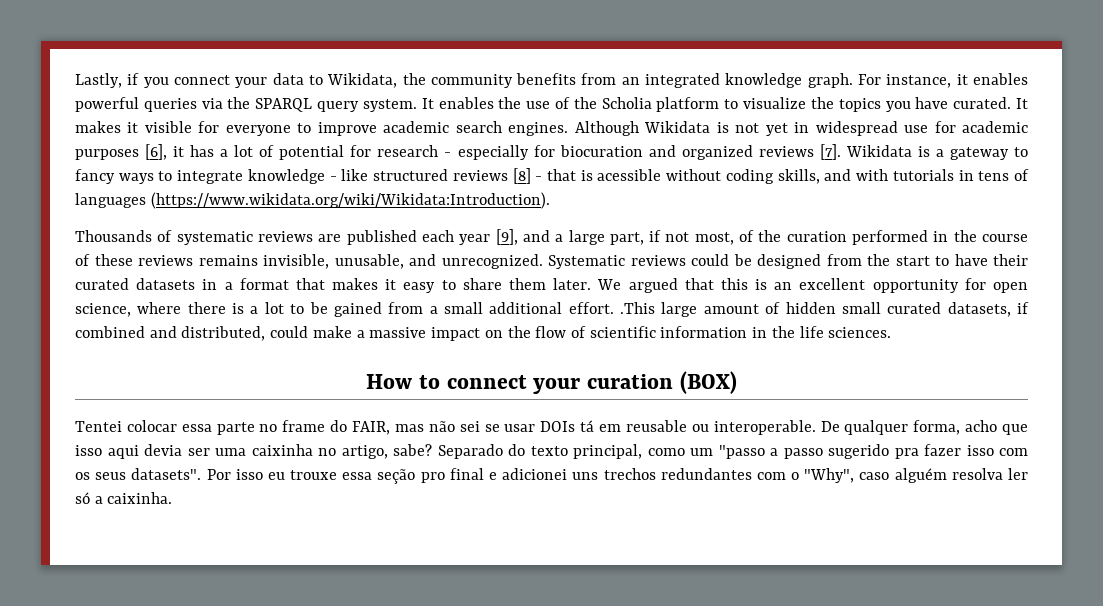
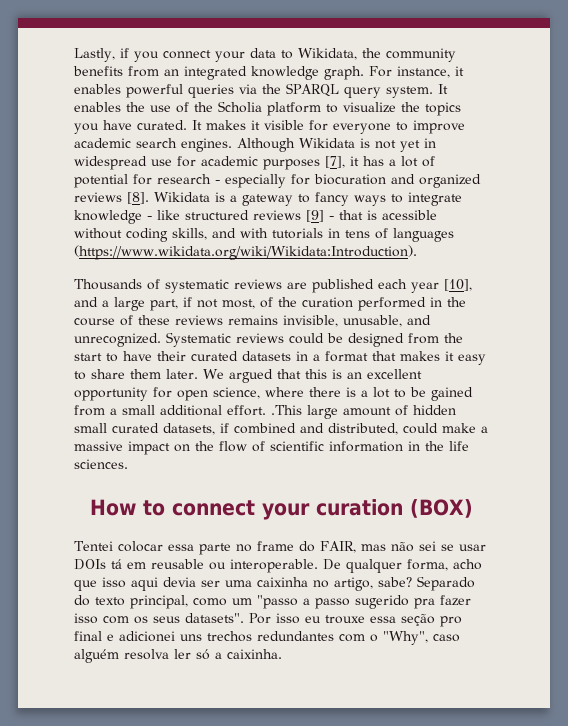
[145,144,168,160] [6], -> [325,156,345,168] [7],
[819,144,841,160] [7]. -> [127,192,149,204] [8].
[512,168,531,184] [8] -> [306,210,324,222] [9]
[495,229,518,245] [9], -> [444,279,472,291] [10],

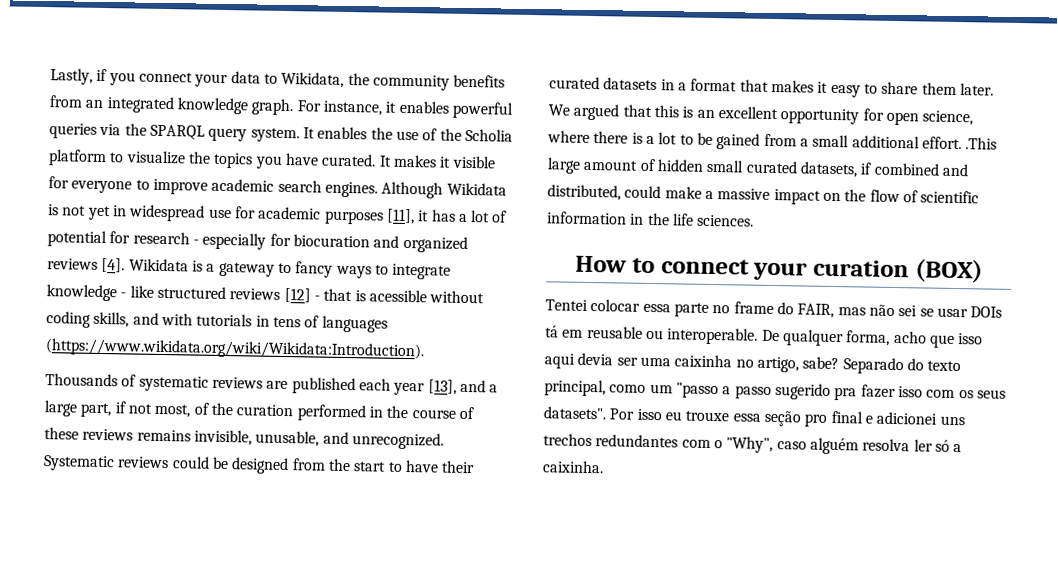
[325,156,345,168] [7], -> [385,208,415,225] [11],
[127,192,149,204] [8]. -> [101,257,126,273] [4].
[306,210,324,222] [9] -> [283,287,311,303] [12]
[444,279,472,291] [10], -> [427,379,457,395] [13],

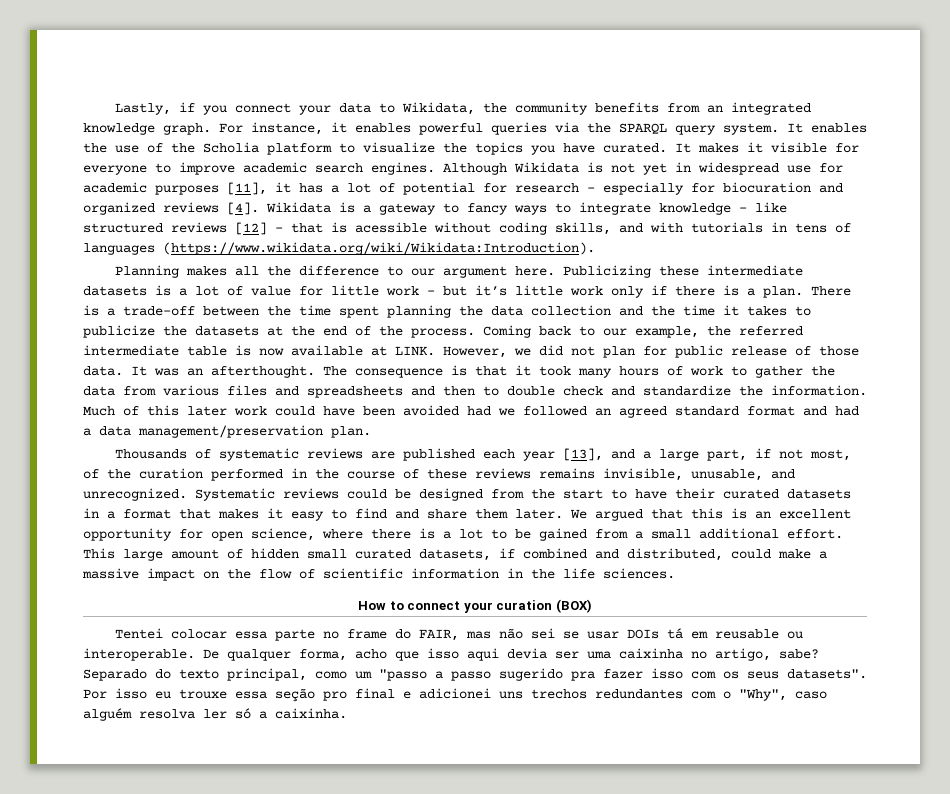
(425, 349) none -> [114,265,803,278] [83,285,851,298] [83,305,811,318] [83,325,803,338] [83,345,859,358] [83,365,835,378] [83,385,867,398] [83,405,859,418] [83,425,371,438] // Planning makes all the difference to our argument here. Publicizing these intermediate datasets is a lot of value for little work - but it’s little work only if there is a plan. There is a trade-off between the time spent planning the data collection and the time it takes to publicize the datasets at the end of the process. Coming back to our example, the referred intermediate table is now available at LINK. However, we did not plan for public release of those data. It was an afterthought. The consequence is that it took many hours of work to gather the data from various files and spreadsheets and then to double check and standardize the information. Much of this later work could have been avoided had we followed an agreed standard format and had a data management/preservation plan.
(878, 88) none -> [355,508,419,519] find and
[965,137,998,150] .This -> [83,548,115,559] This

